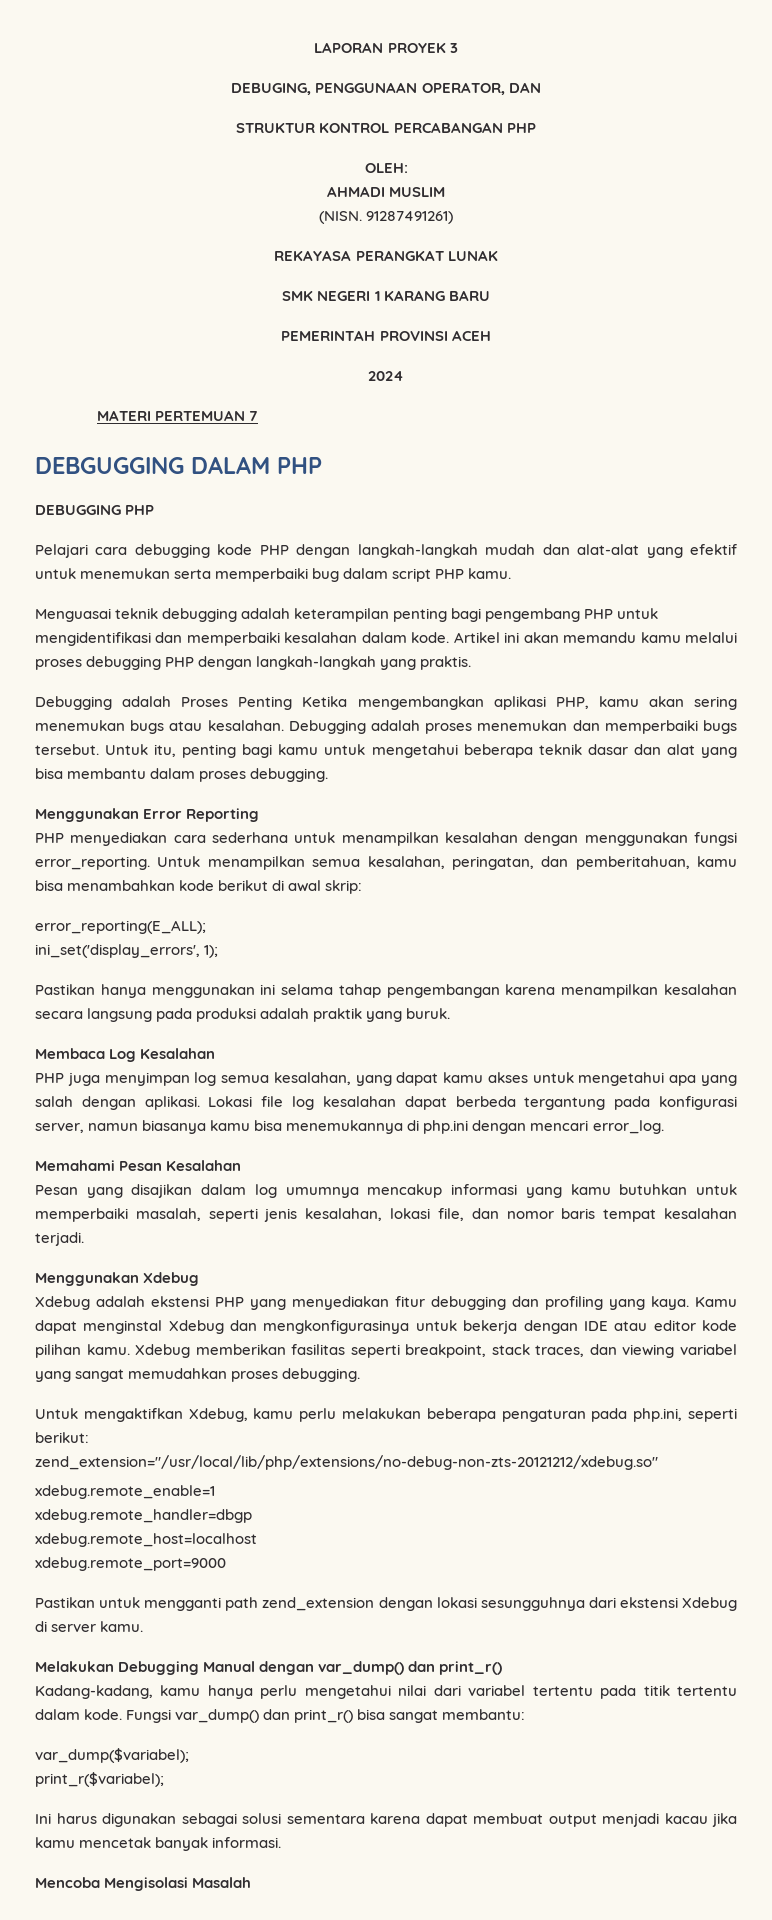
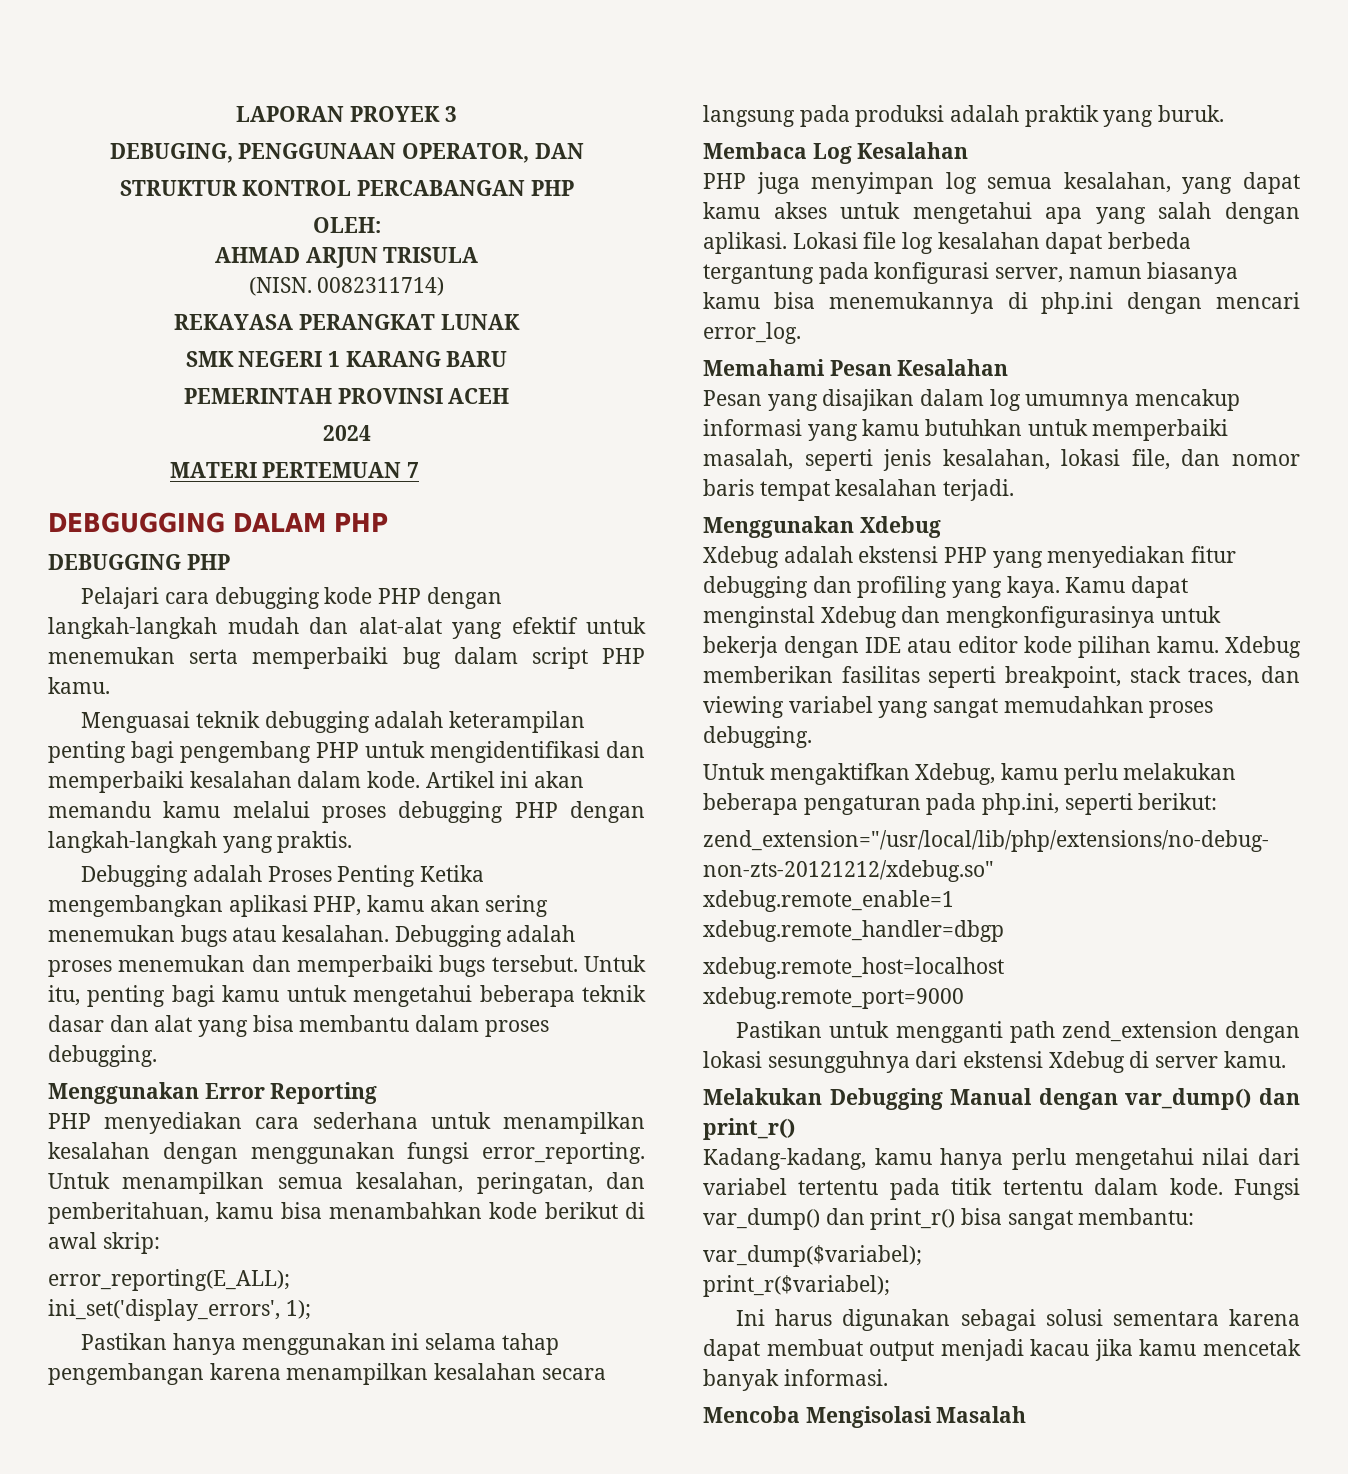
[326,186,446,197] AHMADI MUSLIM -> [214,247,479,268] AHMAD ARJUN TRISULA
[366,211,454,224] 91287491261) -> [317,277,445,296] 0082311714)

